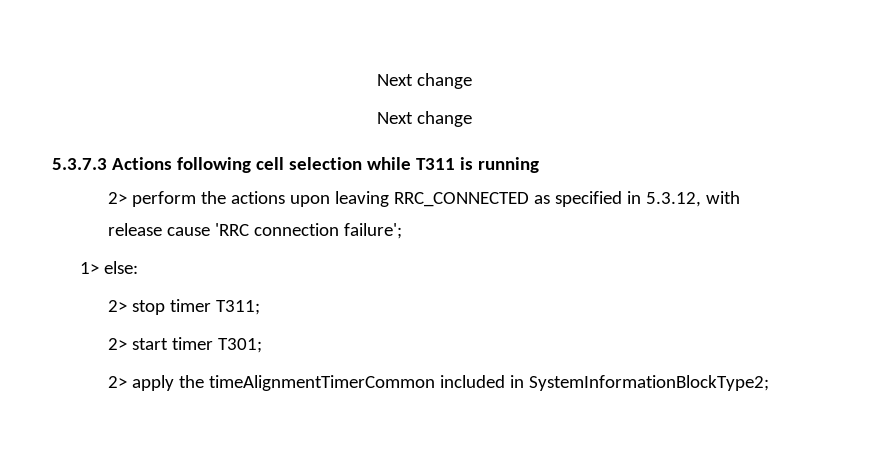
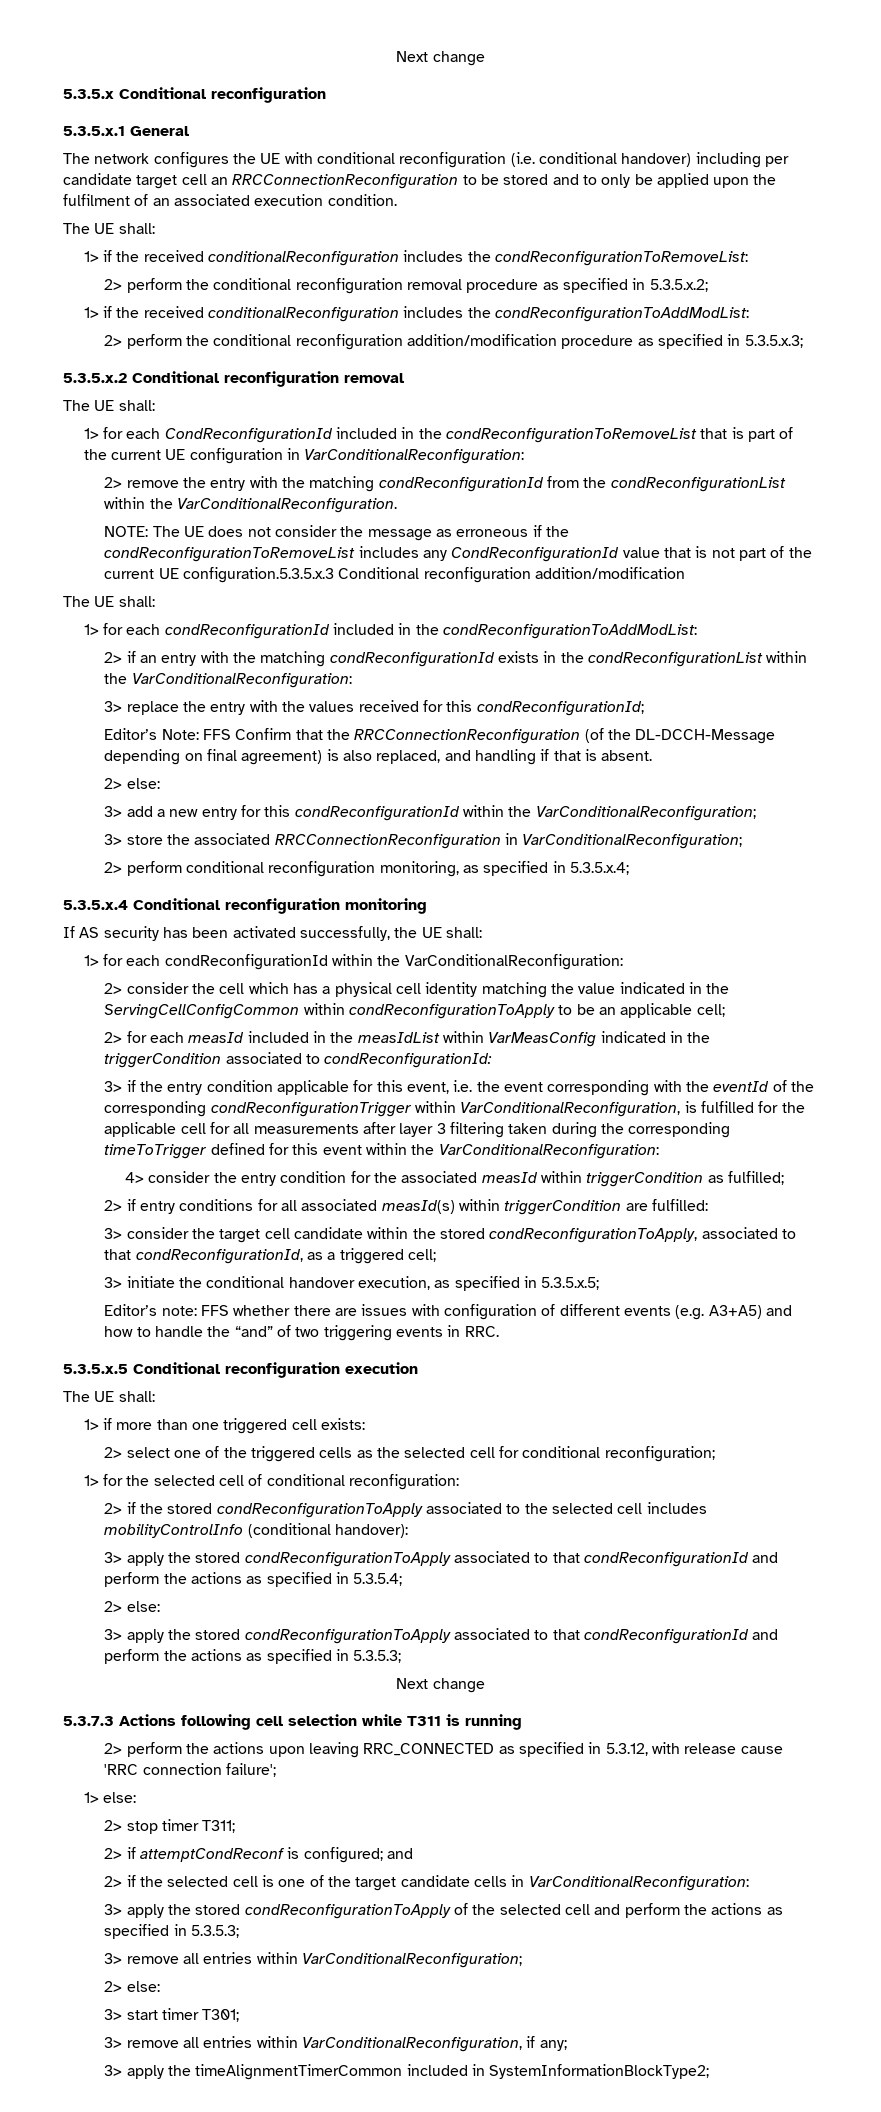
[377,73,472,89] Next change -> [396,51,485,66] [63,87,326,103] [63,126,189,136] [63,152,789,168] [63,173,777,189] [63,194,397,206] [63,223,155,234] [83,250,748,266] [104,278,708,294] [83,306,749,322] [104,334,803,350] [63,371,404,387] [63,400,155,411] [83,427,794,443] [83,448,525,464] [104,476,786,492] [104,497,398,513] [104,525,569,541] [104,546,812,562] [104,567,685,583] [63,596,155,607] [83,623,697,639] [104,651,808,667] [104,673,352,688] [104,700,644,716] [104,728,776,744] [104,749,653,765] [104,778,160,789] [104,805,756,821] [104,833,743,849] [104,861,629,877] [63,898,427,914] [63,926,482,941] [83,954,623,970] [104,982,730,998] [104,1003,725,1019] [104,1031,711,1047] [104,1052,493,1068] [104,1080,814,1096] [104,1101,805,1117] [104,1122,731,1138] [104,1143,659,1159] [125,1171,784,1187] [104,1199,708,1215] [104,1227,796,1243] [104,1248,436,1264] [104,1276,600,1291] [104,1304,792,1320] [104,1325,499,1341] [63,1362,418,1378] [63,1391,155,1402] [83,1418,365,1434] [104,1446,715,1462] [83,1474,459,1490] [104,1502,707,1518] [104,1523,409,1538] [104,1551,779,1567] [104,1572,403,1587] [104,1601,160,1612] [104,1628,779,1644] [104,1649,402,1664] Next change // 5.3.5.x Conditional reconfiguration // 5.3.5.x.1 General // The network configures the UE with conditional reconfiguration (i.e. conditional handover) including per candidate target cell an RRCConnectionReconfiguration to be stored and to only be applied upon the fulfilment of an associated execution condition. // The UE shall: // 1> if the received conditionalReconfiguration includes the condReconfigurationToRemoveList: // 2> perform the conditional reconfiguration removal procedure as specified in 5.3.5.x.2; // 1> if the received conditionalReconfiguration includes the condReconfigurationToAddModList: // 2> perform the conditional reconfiguration addition/modification procedure as specified in 5.3.5.x.3; // 5.3.5.x.2 Conditional reconfiguration removal // The UE shall: // 1> for each CondReconfigurationId included in the condReconfigurationToRemoveList that is part of the current UE configuration in VarConditionalReconfiguration: // 2> remove the entry with the matching condReconfigurationId from the condReconfigurationList within the VarConditionalReconfiguration. // NOTE: The UE does not consider the message as erroneous if the condReconfigurationToRemoveList includes any CondReconfigurationId value that is not part of the current UE configuration.5.3.5.x.3 Conditional reconfiguration addition/modification // The UE shall: // 1> for each condReconfigurationId included in the condReconfigurationToAddModList: // 2> if an entry with the matching condReconfigurationId exists in the condReconfigurationList within the VarConditionalReconfiguration: // 3> replace the entry with the values received for this condReconfigurationId; // Editor’s Note: FFS Confirm that the RRCConnectionReconfiguration (of the DL-DCCH-Message depending on final agreement) is also replaced, and handling if that is absent. // 2> else: // 3> add a new entry for this condReconfigurationId within the VarConditionalReconfiguration; // 3> store the associated RRCConnectionReconfiguration in VarConditionalReconfiguration; // 2> perform conditional reconfiguration monitoring, as specified in 5.3.5.x.4; // 5.3.5.x.4 Conditional reconfiguration monitoring // If AS security has been activated successfully, the UE shall: // 1> for each condReconfigurationId within the VarConditionalReconfiguration: // 2> consider the cell which has a physical cell identity matching the value indicated in the ServingCellConfigCommon within condReconfigurationToApply to be an applicable cell; // 2> for each measId included in the measIdList within VarMeasConfig indicated in the triggerCondition associated to condReconfigurationId: // 3> if the entry condition applicable for this event, i.e. the event corresponding with the eventId of the corresponding condReconfigurationTrigger within VarConditionalReconfiguration, is fulfilled for the applicable cell for all measurements after layer 3 filtering taken during the corresponding timeToTrigger defined for this event within the VarConditionalReconfiguration: // 4> consider the entry condition for the associated measId within triggerCondition as fulfilled; // 2> if entry conditions for all associated measId(s) within triggerCondition are fulfilled: // 3> consider the target cell candidate within the stored condReconfigurationToApply, associated to that condReconfigurationId, as a triggered cell; // 3> initiate the conditional handover execution, as specified in 5.3.5.x.5; // Editor’s note: FFS whether there are issues with configuration of different events (e.g. A3+A5) and how to handle the “and” of two triggering events in RRC. // 5.3.5.x.5 Conditional reconfiguration execution // The UE shall: // 1> if more than one triggered cell exists: // 2> select one of the triggered cells as the selected cell for conditional reconfiguration; // 1> for the selected cell of conditional reconfiguration: // 2> if the stored condReconfigurationToApply associated to the selected cell includes mobilityControlInfo (conditional handover): // 3> apply the stored condReconfigurationToApply associated to that condReconfigurationId and perform the actions as specified in 5.3.5.4; // 2> else: // 3> apply the stored condReconfigurationToApply associated to that condReconfigurationId and perform the actions as specified in 5.3.5.3;
[132,337,263,353] [108,376,128,388] start timer T301; // 2> -> [126,1847,413,1863] [104,1875,749,1891] [104,1903,783,1919] [104,1924,240,1939] [104,1952,522,1968] [104,1981,160,1992] [104,2008,240,2022] [104,2036,567,2052] [104,2065,123,2076] if attemptCondReconf is configured; and // 2> if the selected cell is one of the target candidate cells in VarConditionalReconfiguration: // 3> apply the stored condReconfigurationToApply of the selected cell and perform the actions as specified in 5.3.5.3; // 3> remove all entries within VarConditionalReconfiguration; // 2> else: // 3> start timer T301; // 3> remove all entries within VarConditionalReconfiguration, if any; // 3>

